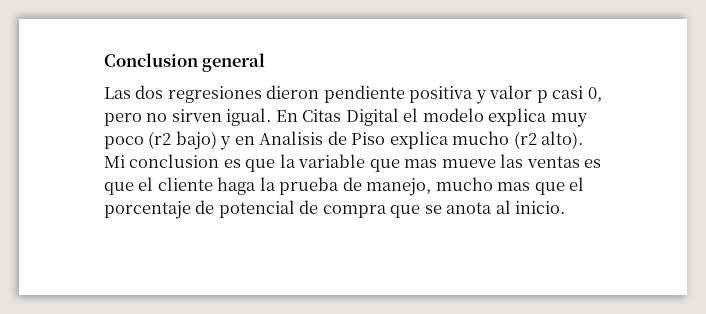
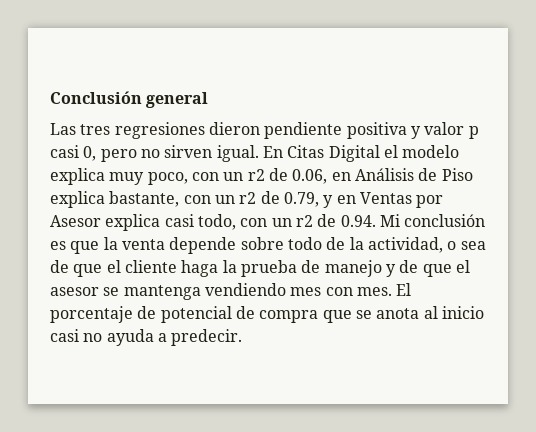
[104,53,198,67] Conclusion -> [50,91,142,104] Conclusión
[135,85,164,99] dos -> [80,124,111,135] tres
[104,131,584,150] [104,154,602,172] poco (r2 bajo) y en Analisis de Piso explica mucho (r2 alto). Mi conclusion es que la variable que mas mueve las ventas es -> [147,168,473,185] [50,191,444,208] [50,214,486,231] [50,237,486,254] [50,260,69,273] poco, con un r2 de 0.06, en Análisis de Piso explica bastante, con un r2 de 0.79, y en Ventas por Asesor explica casi todo, con un r2 de 0.94. Mi conclusión es que la venta depende sobre todo de la actividad, o sea de
[366,177,585,196] manejo, mucho mas que el -> [324,260,470,277] [50,283,412,300] manejo y de que el asesor se mantenga vendiendo mes con mes. El
[515,201,566,214] inicio. -> [441,306,484,319] [50,329,243,346] inicio casi no ayuda a predecir.

